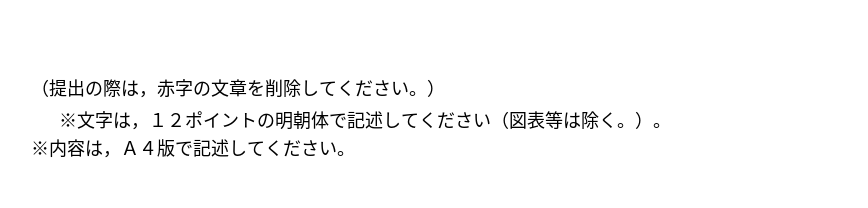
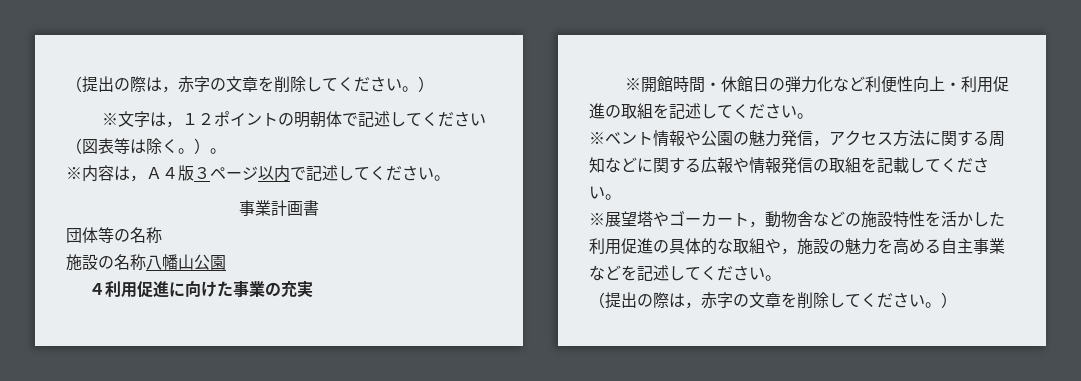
(175, 148) none -> [194,165,290,182] ３ページ以内
(355, 153) none -> [239,200,319,216] [66,227,162,243] [66,254,226,271] [88,280,313,298] [624,76,1009,93] [589,103,813,119] [589,130,1005,147] [589,157,989,174] [589,186,621,200] [589,210,1005,228] [589,238,1005,255] [589,265,781,281] [589,292,957,309] // 事業計画書 // 団体等の名称 // 施設の名称八幡山公園 // ４利用促進に向けた事業の充実 // ※開館時間・休館日の弾力化など利便性向上・利用促進の取組を記述してください。 // ※ベント情報や公園の魅力発信，アクセス方法に関する周知などに関する広報や情報発信の取組を記載してください。 // ※展望塔やゴーカート，動物舎などの施設特性を活かした利用促進の具体的な取組や，施設の魅力を高める自主事業などを記述してください。 // （提出の際は，赤字の文章を削除してください。）

